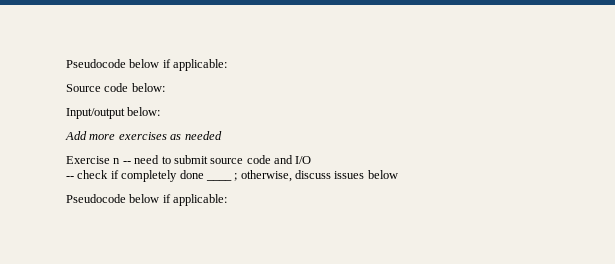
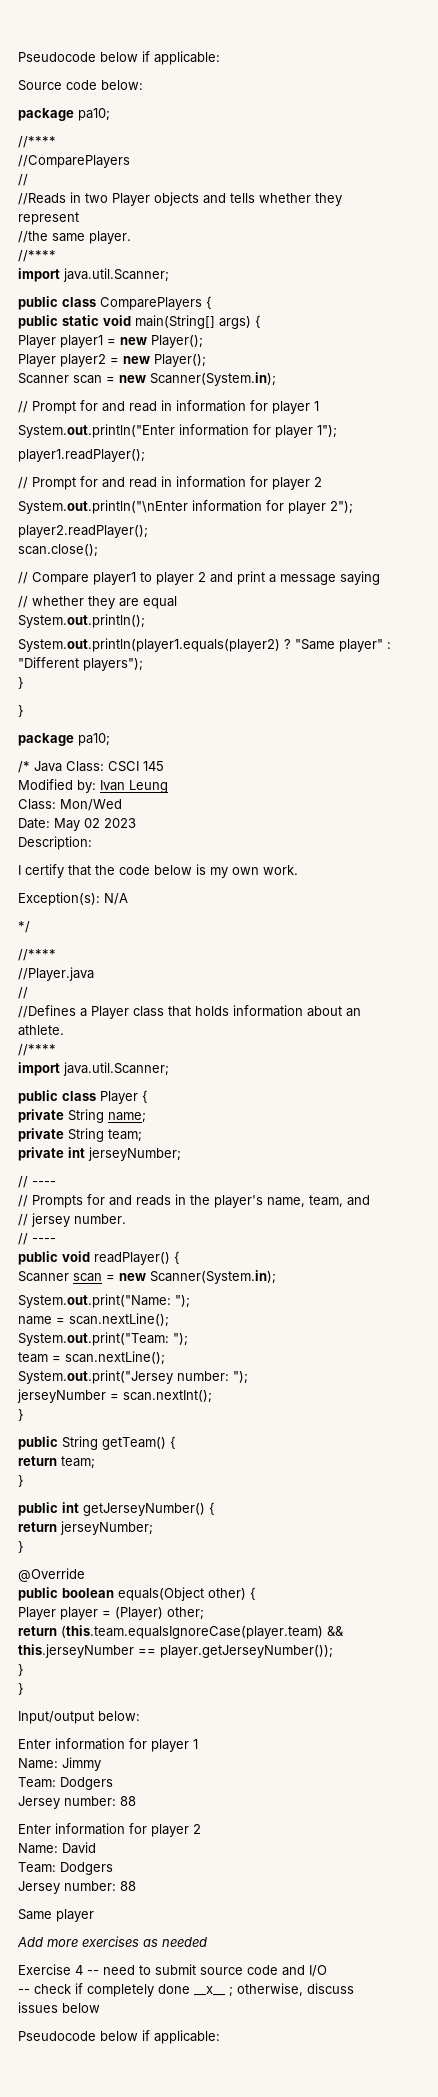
[66,107,161,119] Input/output below: -> [18,108,110,121] [18,136,56,148] [18,155,130,168] [18,174,28,186] [18,192,342,206] [18,212,79,225] [18,231,131,244] [18,250,56,262] [18,268,169,282] [18,296,212,310] [18,315,261,329] [18,335,203,348] [18,354,206,367] [18,372,276,386] [18,400,319,414] [18,424,337,438] [18,449,145,462] [18,476,322,490] [18,500,353,514] [18,525,148,538] [18,544,98,557] [18,571,380,585] [18,596,177,609] [18,614,145,628] [18,638,391,652] [18,657,143,671] [18,677,24,689] [18,705,24,717] [18,733,110,746] [18,761,164,773] [18,779,168,793] [18,799,122,811] [18,818,136,831] [18,836,92,850] [18,864,298,878] [18,892,128,906] [18,921,30,933] [18,949,56,961] [18,967,94,981] [18,987,28,999] [18,1005,361,1019] [18,1025,64,1036] [18,1044,56,1056] [18,1062,169,1076] [18,1090,148,1104] [18,1109,146,1123] [18,1128,142,1142] [18,1147,181,1161] [18,1176,56,1188] [18,1194,370,1208] [18,1213,126,1227] [18,1233,56,1245] [18,1251,180,1265] [18,1270,276,1284] [18,1294,190,1308] [18,1313,169,1327] [18,1332,188,1346] [18,1351,165,1365] [18,1370,248,1384] [17,1389,212,1403] [18,1409,24,1421] [18,1436,176,1450] [18,1456,95,1469] [18,1475,24,1487] [18,1502,215,1516] [18,1521,153,1535] [18,1541,24,1553] [18,1568,85,1582] [18,1587,256,1601] [18,1607,204,1620] [18,1625,344,1639] [18,1644,333,1658] [18,1664,24,1676] [18,1683,24,1695] [18,1711,140,1724] [18,1738,198,1752] [18,1757,101,1771] [18,1777,113,1790] [18,1796,136,1809] [18,1823,201,1837] [18,1842,96,1854] [18,1862,113,1875] [18,1881,136,1894] [18,1909,94,1922] package pa10; // //**** // //ComparePlayers // // // //Reads in two Player objects and tells whether they represent // //the same player. // //**** // import java.util.Scanner; // public class ComparePlayers { // public static void main(String[] args) { // Player player1 = new Player(); // Player player2 = new Player(); // Scanner scan = new Scanner(System.in); // // Prompt for and read in information for player 1 // System.out.println("Enter information for player 1"); // player1.readPlayer(); // // Prompt for and read in information for player 2 // System.out.println("\nEnter information for player 2"); // player2.readPlayer(); // scan.close(); // // Compare player1 to player 2 and print a message saying // // whether they are equal // System.out.println(); // System.out.println(player1.equals(player2) ? "Same player" : "Different players"); // } // } // package pa10; // /* Java Class: CSCI 145 // Modified by: Ivan Leung // Class: Mon/Wed // Date: May 02 2023 // Description: // I certify that the code below is my own work. // Exception(s): N/A // */ // //**** // //Player.java // // // //Defines a Player class that holds information about an athlete. // //**** // import java.util.Scanner; // public class Player { // private String name; // private String team; // private int jerseyNumber; // // ---- // // Prompts for and reads in the player's name, team, and // // jersey number. // // ---- // public void readPlayer() { // Scanner scan = new Scanner(System.in); // System.out.print("Name: "); // name = scan.nextLine(); // System.out.print("Team: "); // team = scan.nextLine(); // System.out.print("Jersey number: "); // jerseyNumber = scan.nextInt(); // } // public String getTeam() { // return team; // } // public int getJerseyNumber() { // return jerseyNumber; // } // @Override // public boolean equals(Object other) { // Player player = (Player) other; // return (this.team.equalsIgnoreCase(player.team) && this.jerseyNumber == player.getJerseyNumber()); // } // } // Input/output below: // Enter information for player 1 // Name: Jimmy // Team: Dodgers // Jersey number: 88 // Enter information for player 2 // Name: David // Team: Dodgers // Jersey number: 88 // Same player
[113,158,121,164] n -> [75,1965,83,1975] 4
[205,179,232,181] ____ -> [194,1986,225,1996] __x__

